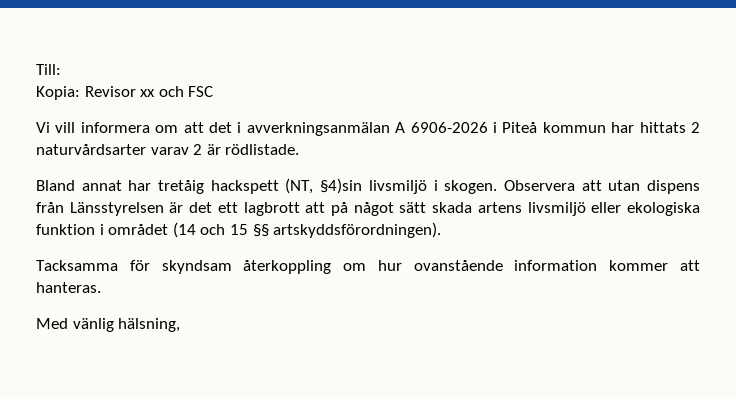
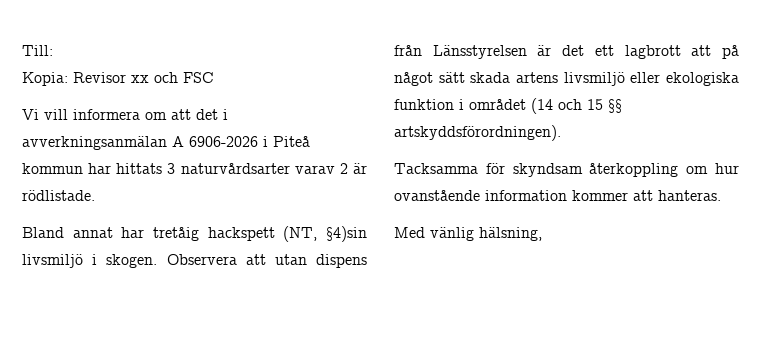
[690,122,700,133] 2 -> [167,163,176,174] 3

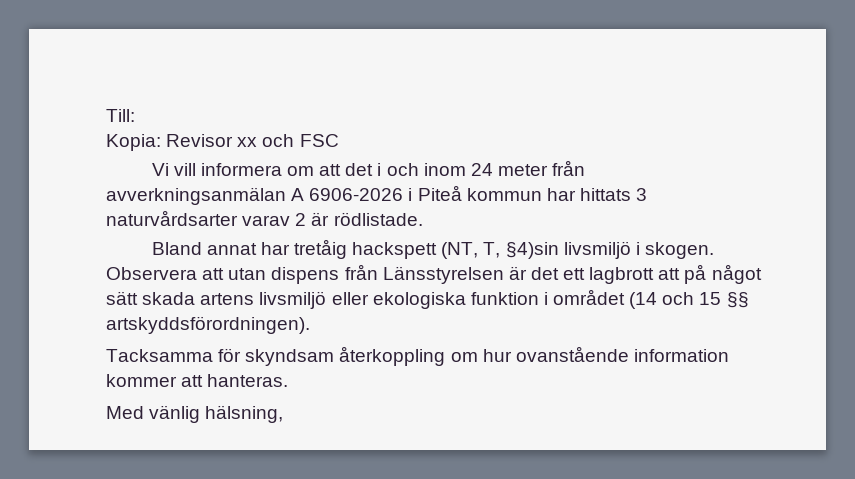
(228, 114) none -> [386,160,586,176] och inom 24 meter från
(318, 234) none -> [483,242,501,258] T,

